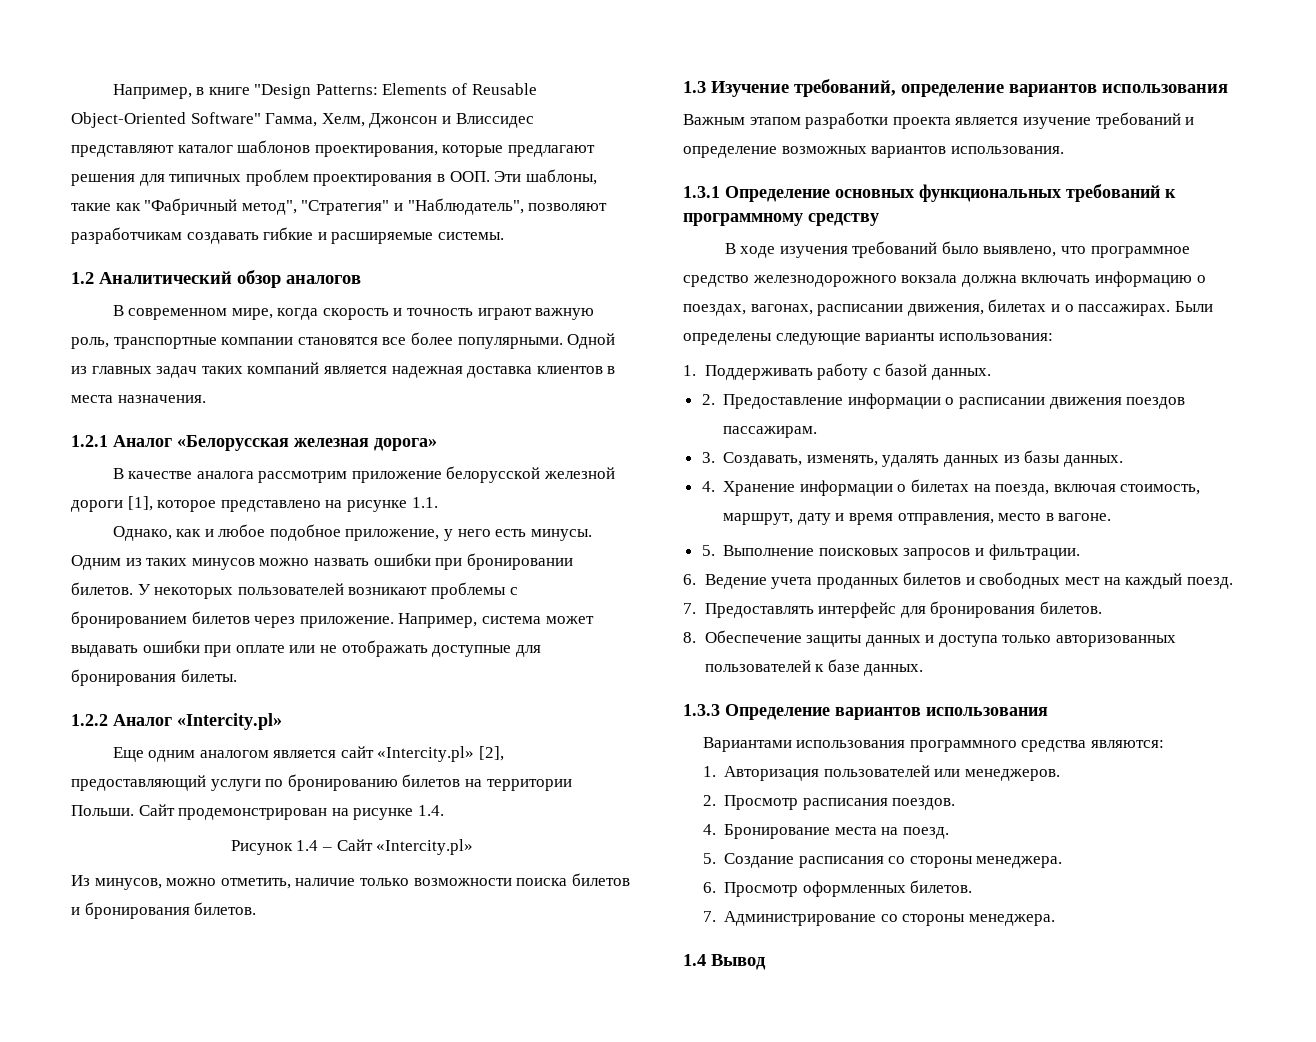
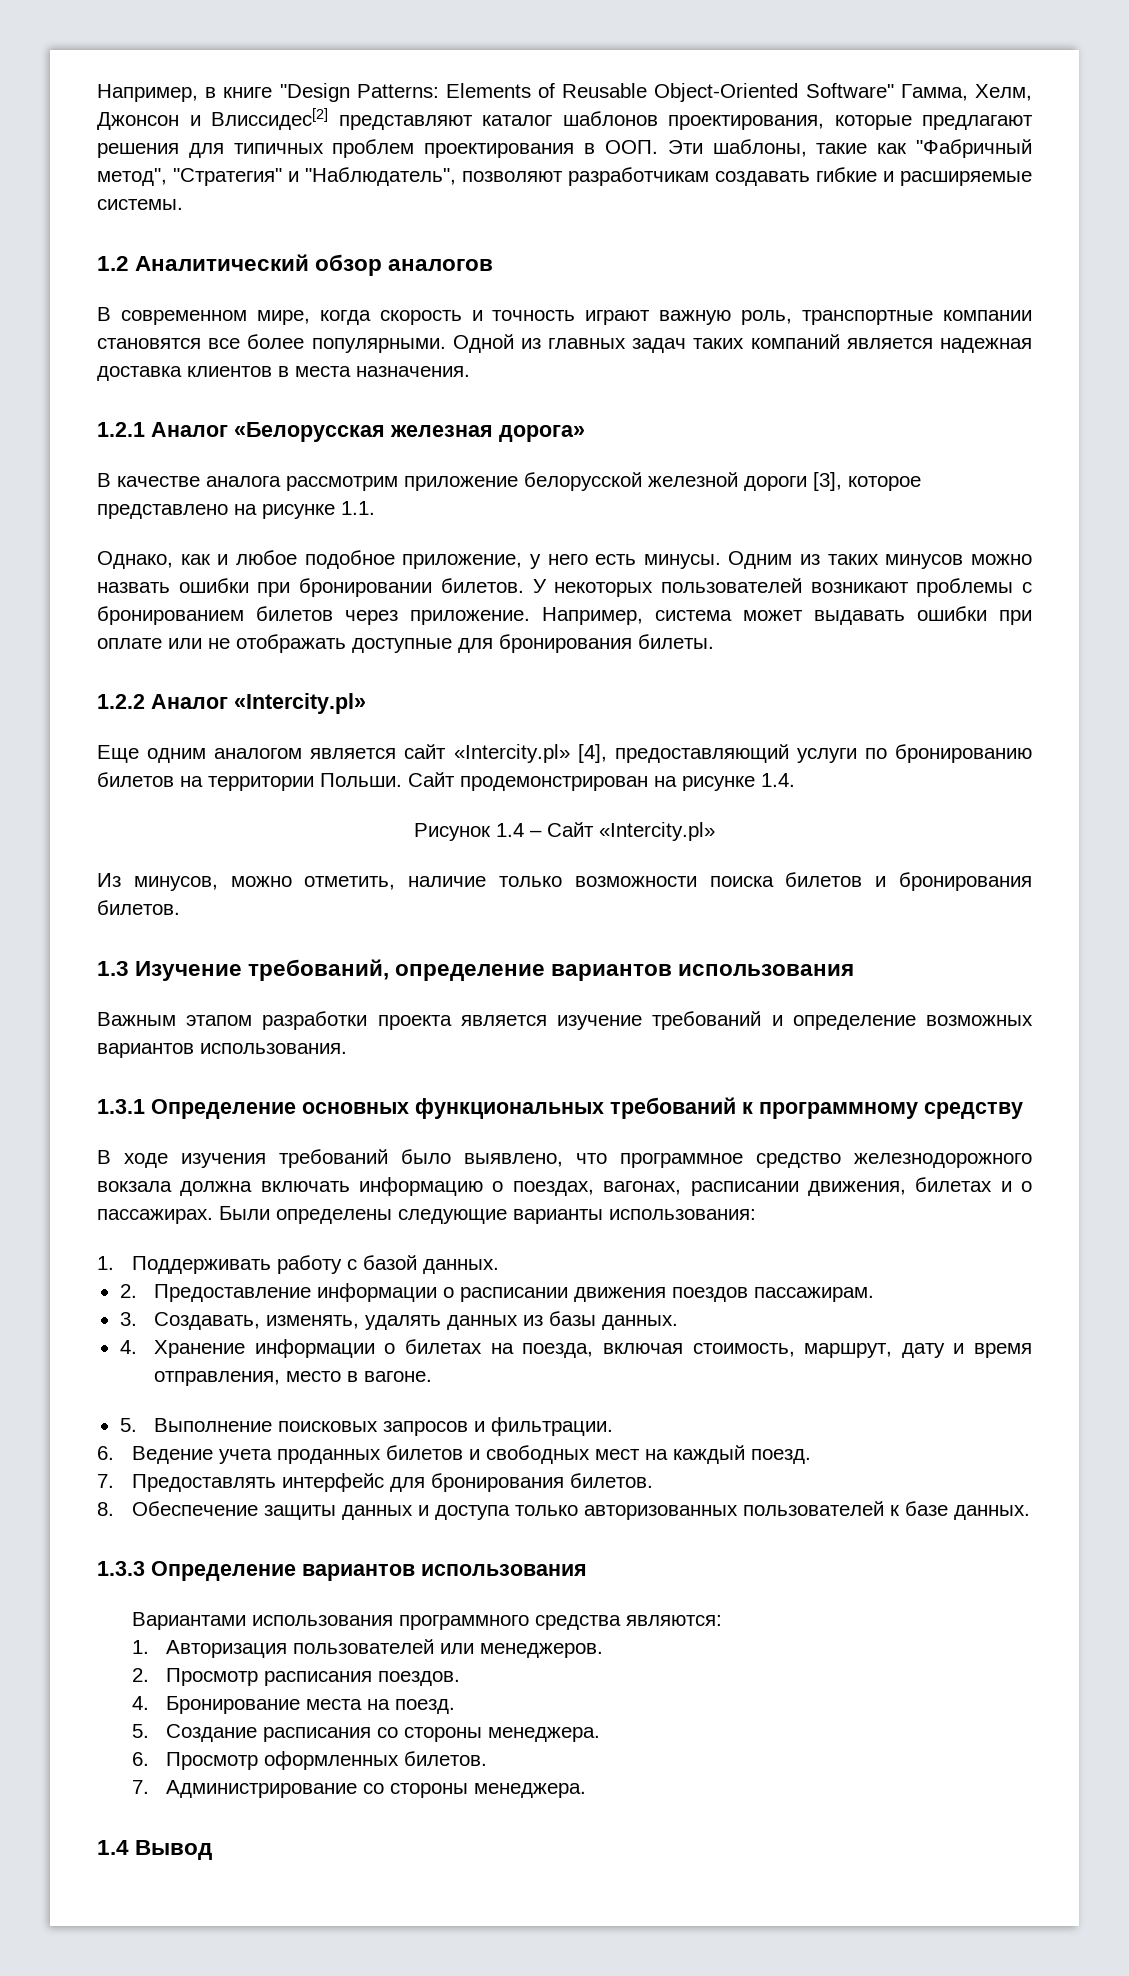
[455,113,534,128] Влиссидес -> [211,108,328,130] Влиссидес[2]
[127,496,153,511] [1], -> [813,472,842,491] [3],
[479,746,505,761] [2], -> [577,744,607,763] [4],

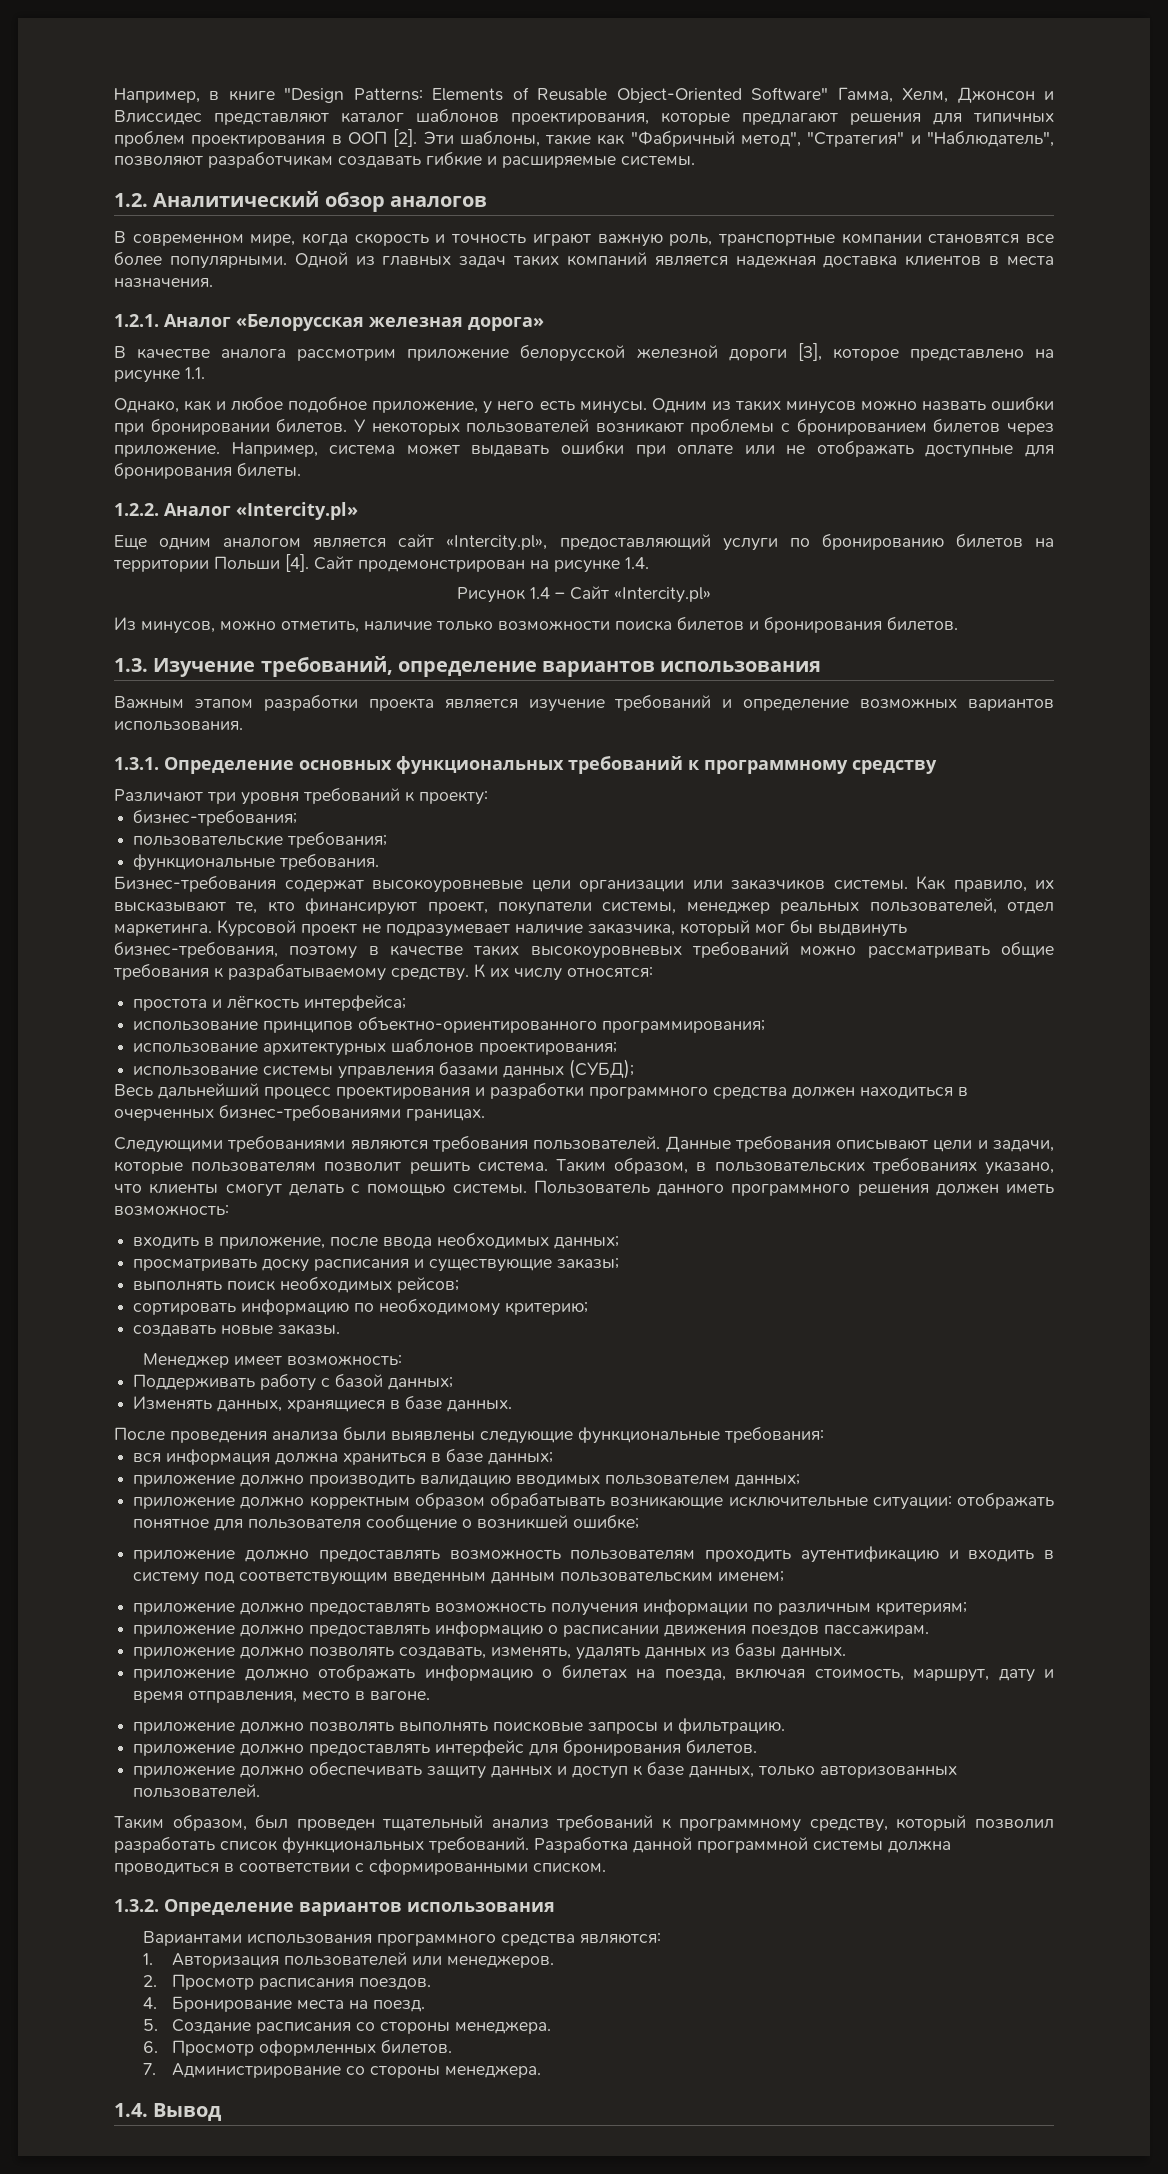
[211,108,328,130] Влиссидес[2] -> [114,110,202,125] Влиссидес
[604,140,658,154] ООП. -> [347,129,418,147] ООП [2].
[97,256,129,271] 1.2 -> [114,193,148,207] 1.2.
[97,422,145,437] 1.2.1 -> [114,314,159,327] 1.2.1.
[97,694,145,709] 1.2.2 -> [114,503,159,516] 1.2.2.
[453,744,607,763] «Intercity.pl» [4], -> [446,535,548,551] «Intercity.pl»,
[320,773,402,787] Польши. -> [214,554,309,572] Польши [4].
[97,961,129,976] 1.3 -> [114,658,148,672] 1.3.
[97,1099,145,1114] 1.3.1 -> [114,757,159,770] 1.3.1.
[97,1149,1032,1168] [97,1177,1032,1196] [97,1206,756,1224] [97,1255,499,1274] [119,1283,438,1302] В ходе изучения требований было выявлено, что программное средство железнодорожного вокзала должна включать информацию о поездах, вагонах, расписании движения, билетах и о пассажирах. Были определены следующие варианты использования: // 1. Поддерживать работу с базой данных. // 2. Предоставление информации -> [114,787,488,805] [133,809,298,826] [133,831,388,848] [133,853,380,871] [114,875,1054,893] [114,898,1054,915] [114,919,907,937] [114,941,1054,959] [113,963,653,981] [133,995,407,1011] [133,1016,766,1033] [133,1038,618,1056] [133,1059,635,1079] [114,1082,968,1099] [114,1104,485,1121] [114,1135,1054,1153] [114,1157,1054,1175] [114,1180,1054,1197] [114,1205,229,1216] [133,1232,620,1249] [133,1258,620,1272] [133,1276,460,1293] [133,1298,589,1316] [133,1324,341,1337] [143,1353,403,1368] [133,1373,454,1391] [133,1395,513,1412] [114,1426,824,1444] [133,1448,554,1465] [133,1474,801,1487] [133,1492,1054,1510] [133,1514,640,1531] [133,1546,1054,1563] [133,1571,785,1585] [133,1599,968,1616] [133,1621,544,1637] Различают три уровня требований к проекту: // бизнес-требования; // пользовательские требования; // функциональные требования. // Бизнес-требования содержат высокоуровневые цели организации или заказчиков системы. Как правило, их высказывают те, кто финансируют проект, покупатели системы, менеджер реальных пользователей, отдел маркетинга. Курсовой проект не подразумевает наличие заказчика, который мог бы выдвинуть бизнес-требования, поэтому в качестве таких высокоуровневых требований можно рассматривать общие требования к разрабатываемому средству. К их числу относятся: // простота и лёгкость интерфейса; // использование принципов объектно-ориентированного программирования; // использование архитектурных шаблонов проектирования; // использование системы управления базами данных (СУБД); // Весь дальнейший процесс проектирования и разработки программного средства должен находиться в очерченных бизнес-требованиями границах. // Следующими требованиями являются требования пользователей. Данные требования описывают цели и задачи, которые пользователям позволит решить система. Таким образом, в пользовательских требованиях указано, что клиенты смогут делать с помощью системы. Пользователь данного программного решения должен иметь возможность: // входить в приложение, после ввода необходимых данных; // просматривать доску расписания и существующие заказы; // выполнять поиск необходимых рейсов; // сортировать информацию по необходимому критерию; // создавать новые заказы. // Менеджер имеет возможность: // Поддерживать работу с базой данных; // Изменять данных, хранящиеся в базе данных. // После проведения анализа были выявлены следующие функциональные требования: // вся информация должна храниться в базе данных; // приложение должно производить валидацию вводимых пользователем данных; // приложение должно корректным образом обрабатывать возникающие исключительные ситуации: отображать понятное для пользователя сообщение о возникшей ошибке; // приложение должно предоставлять возможность пользователям проходить аутентификацию и входить в систему под соответствующим введенным данным пользовательским именем; // приложение должно предоставлять возможность получения информации по различным критериям; // приложение должно предоставлять информацию
[119,1312,261,1330] 3. Создавать, -> [133,1646,487,1659] приложение должно позволять создавать,
[119,1339,375,1358] 4. Хранение информации -> [133,1664,533,1681] приложение должно отображать информацию
[119,1417,614,1436] [97,1445,811,1464] [97,1473,653,1492] [97,1501,1030,1520] [97,1561,145,1576] 5. Выполнение поисковых запросов и фильтрации. // 6. Ведение учета проданных билетов и свободных мест на каждый поезд. // 7. Предоставлять интерфейс для бронирования билетов. // 8. Обеспечение защиты данных и доступа только авторизованных пользователей к базе данных. // 1.3.3 -> [133,1718,786,1734] [133,1739,758,1756] [133,1761,958,1779] [133,1784,261,1798] [114,1814,1054,1832] [114,1836,951,1854] [114,1859,606,1875] [114,1899,159,1912] приложение должно позволять выполнять поисковые запросы и фильтрацию. // приложение должно предоставлять интерфейс для бронирования билетов. // приложение должно обеспечивать защиту данных и доступ к базе данных, только авторизованных пользователей. // Таким образом, был проведен тщательный анализ требований к программному средству, который позволил разработать список функциональных требований. Разработка данной программной системы должна проводиться в соответствии с сформированными списком. // 1.3.2.
[97,1840,129,1855] 1.4 -> [114,2103,148,2117] 1.4.

